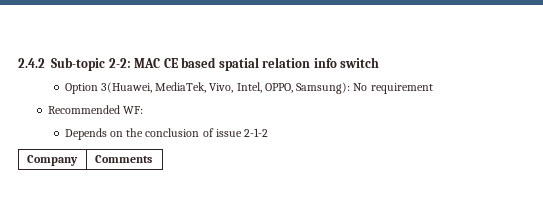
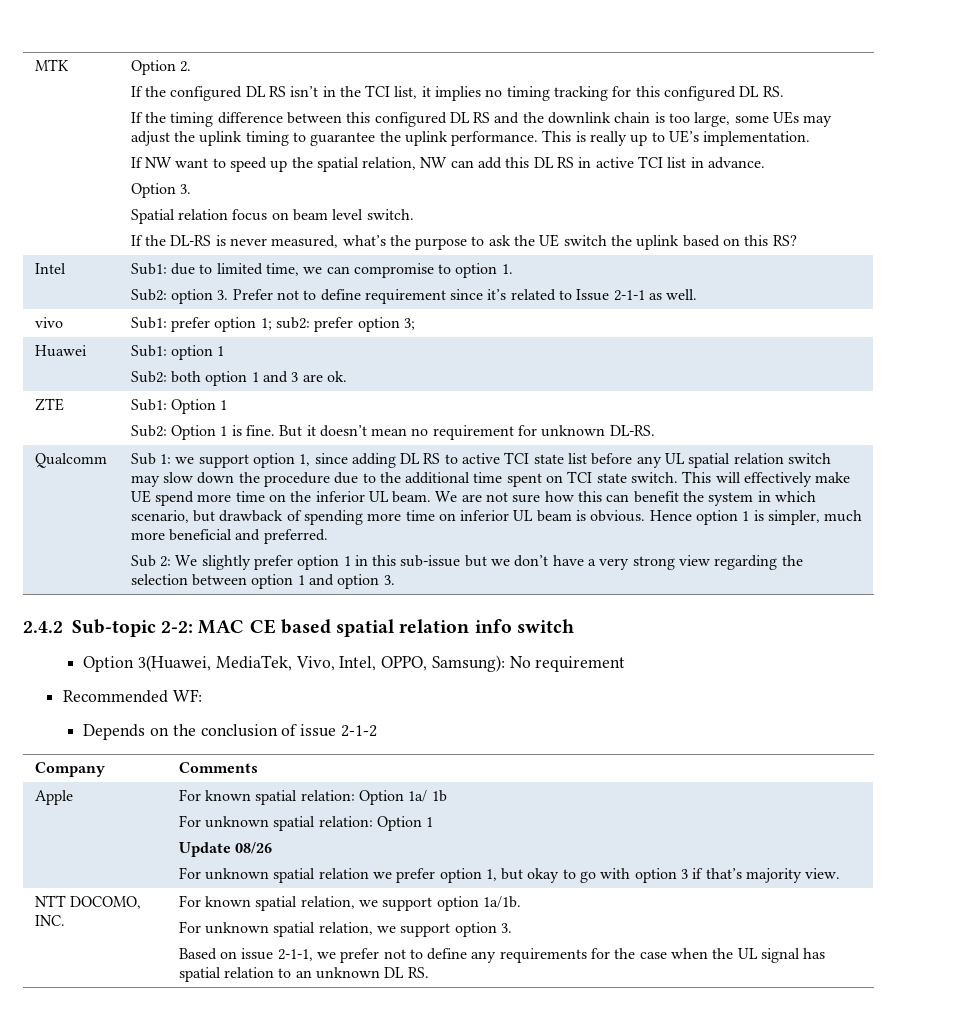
(18, 63) none -> [34,59,69,71] [130,60,191,75] [130,85,784,101] [130,111,833,127] [130,130,811,146] [130,156,766,172] [130,183,191,198] [130,209,414,224] [130,234,797,250] [34,263,66,274] [130,263,513,278] [130,289,698,304] [34,317,63,328] [130,317,415,332] [34,345,87,357] [130,345,225,360] [130,371,347,386] [34,398,64,411] [130,399,228,414] [130,425,655,440] [34,453,107,468] [130,452,832,468] [130,471,851,487] [130,490,817,506] [130,510,863,525] [130,529,328,544] [130,555,803,570] [130,574,395,589] MTK | Option 2. // If the configured DL RS isn’t in the TCI list, it implies no timing tracking for this configured DL RS. // If the timing difference between this configured DL RS and the downlink chain is too large, some UEs may adjust the uplink timing to guarantee the uplink performance. This is really up to UE’s implementation. // If NW want to speed up the spatial relation, NW can add this DL RS in active TCI list in advance. // Option 3. // Spatial relation focus on beam level switch. // If the DL-RS is never measured, what’s the purpose to ask the UE switch the uplink based on this RS? // Intel | Sub1: due to limited time, we can compromise to option 1. // Sub2: option 3. Prefer not to define requirement since it’s related to Issue 2-1-1 as well. // vivo | Sub1: prefer option 1; sub2: prefer option 3; // Huawei | Sub1: option 1 // Sub2: both option 1 and 3 are ok. // ZTE | Sub1: Option 1 // Sub2: Option 1 is fine. But it doesn’t mean no requirement for unknown DL-RS. // Qualcomm | Sub 1: we support option 1, since adding DL RS to active TCI state list before any UL spatial relation switch may slow down the procedure due to the additional time spent on TCI state switch. This will effectively make UE spend more time on the inferior UL beam. We are not sure how this can benefit the system in which scenario, but drawback of spending more time on inferior UL beam is obvious. Hence option 1 is simpler, much more beneficial and preferred. // Sub 2: We slightly prefer option 1 in this sub-issue but we don’t have a very strong view regarding the selection between option 1 and option 3. //
(152, 159) none -> [34,790,73,805] [178,789,447,805] [178,815,434,831] [178,842,272,857] [178,867,841,883] [34,895,141,909] [34,915,65,926] [178,895,521,911] [178,921,512,937] [178,948,826,963] [178,967,429,982] // Apple | For known spatial relation: Option 1a/ 1b // For unknown spatial relation: Option 1 // Update 08/26 // For unknown spatial relation we prefer option 1, but okay to go with option 3 if that’s majority view. // NTT DOCOMO, INC. | For known spatial relation, we support option 1a/1b. // For unknown spatial relation, we support option 3. // Based on issue 2-1-1, we prefer not to define any requirements for the case when the UL signal has spatial relation to an unknown DL RS.

